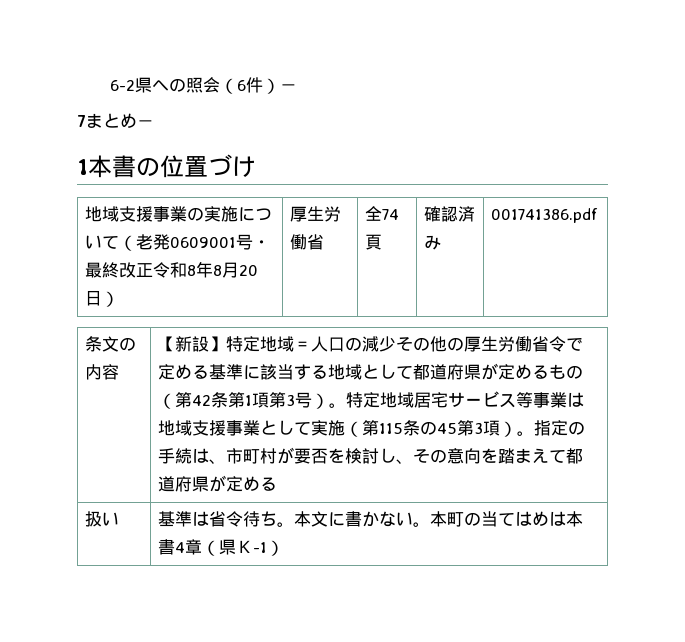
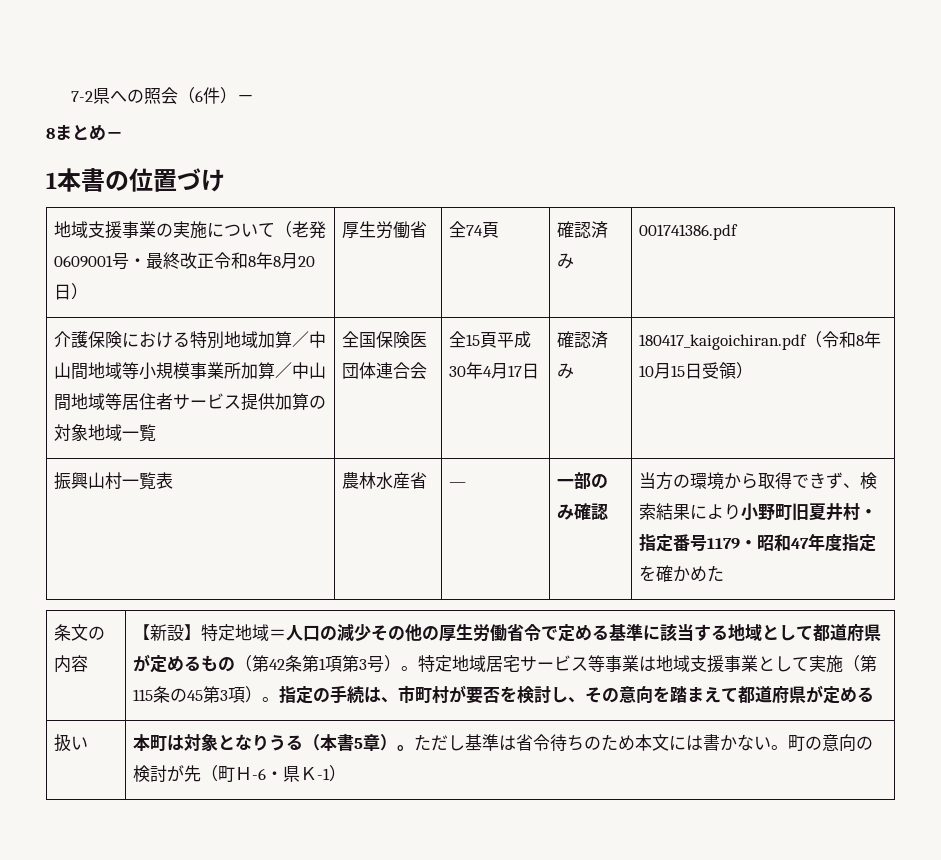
[109,80,135,91] 6-2 -> [70,91,93,102] 7-2
[77,115,86,127] 7 -> [46,128,55,139] 8
(599, 215) none -> [54,331,327,349] [54,362,327,380] [54,393,327,411] [54,424,157,442] [342,331,428,348] [342,362,428,379] [449,331,532,348] [449,362,540,379] [557,331,609,348] [557,363,575,379] [639,331,882,350] [639,362,754,379] [54,472,174,490] [342,472,428,489] [449,482,467,487] [557,472,609,490] [557,503,609,520] [639,472,878,490] [639,503,878,521] [639,533,877,552] [639,565,725,582] // 介護保険における特別地域加算／中山間地域等小規模事業所加算／中山間地域等居住者サービス提供加算の対象地域一覧 | 全国保険医団体連合会 | 全15頁平成30年4月17日 | 確認済み | 180417_kaigoichiran.pdf（令和8年10月15日受領） // 振興山村一覧表 | 農林水産省 | ― | 一部のみ確認 | 当方の環境から取得できず、検索結果により小野町旧夏井村・指定番号1179・昭和47年度指定を確かめた
[158,511,584,527] [158,539,220,556] 基準は省令待ち。本文に書かない。本町の当てはめは本書4章（ -> [133,733,874,752] [133,765,284,782] 本町は対象となりうる（本書5章）。ただし基準は省令待ちのため本文には書かない。町の意向の検討が先（町Ｈ-6・

